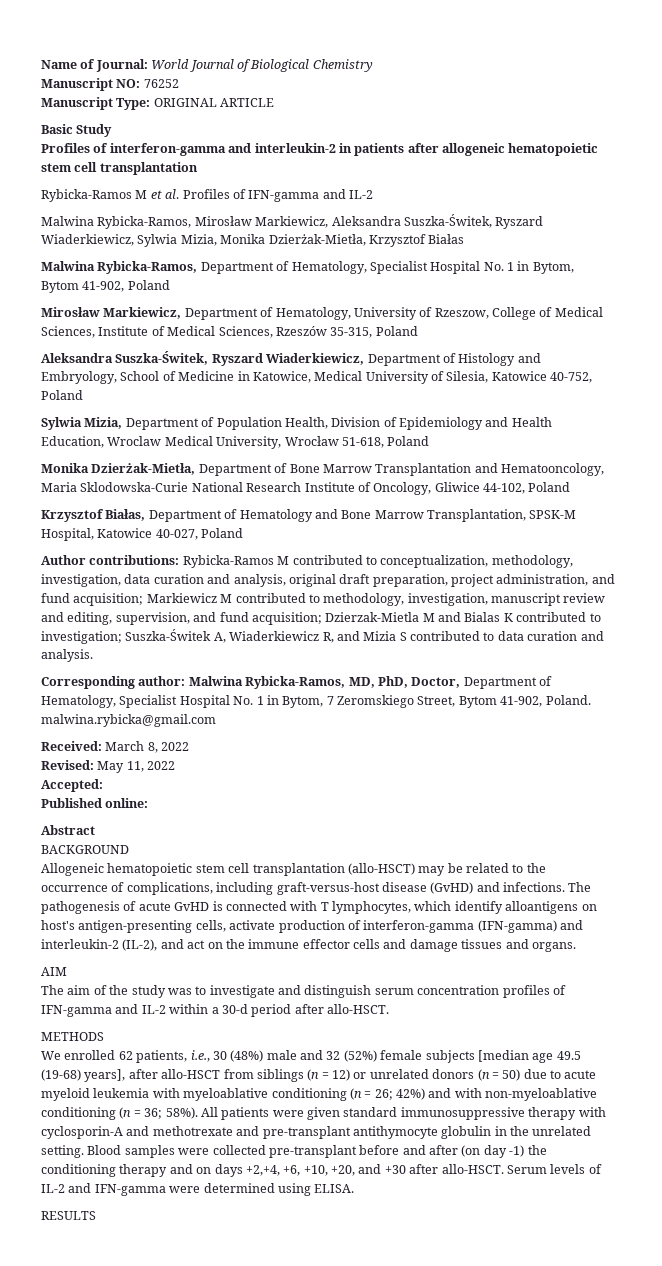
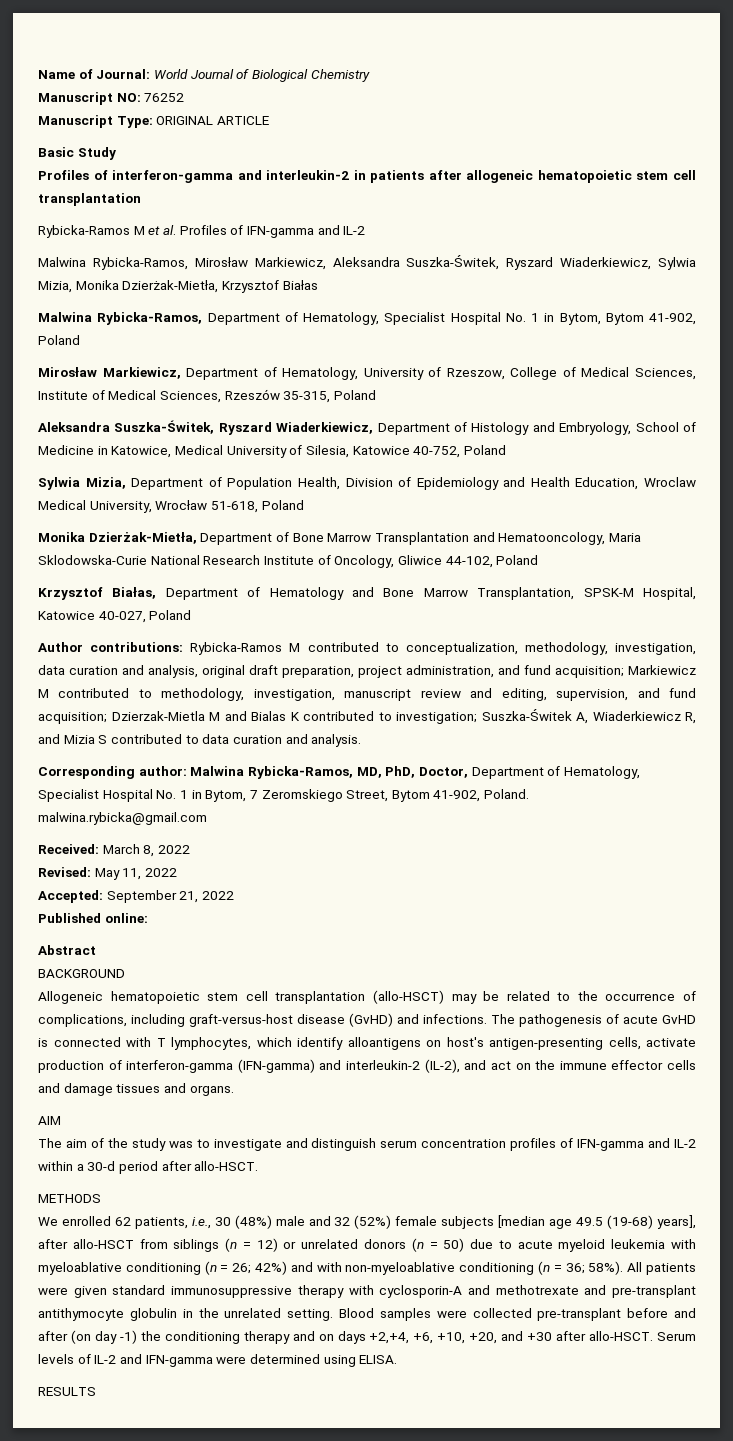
(103, 785) none -> [106,890,234,903] September 21, 2022

